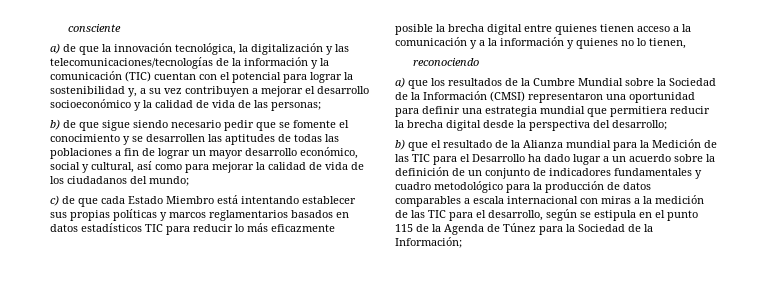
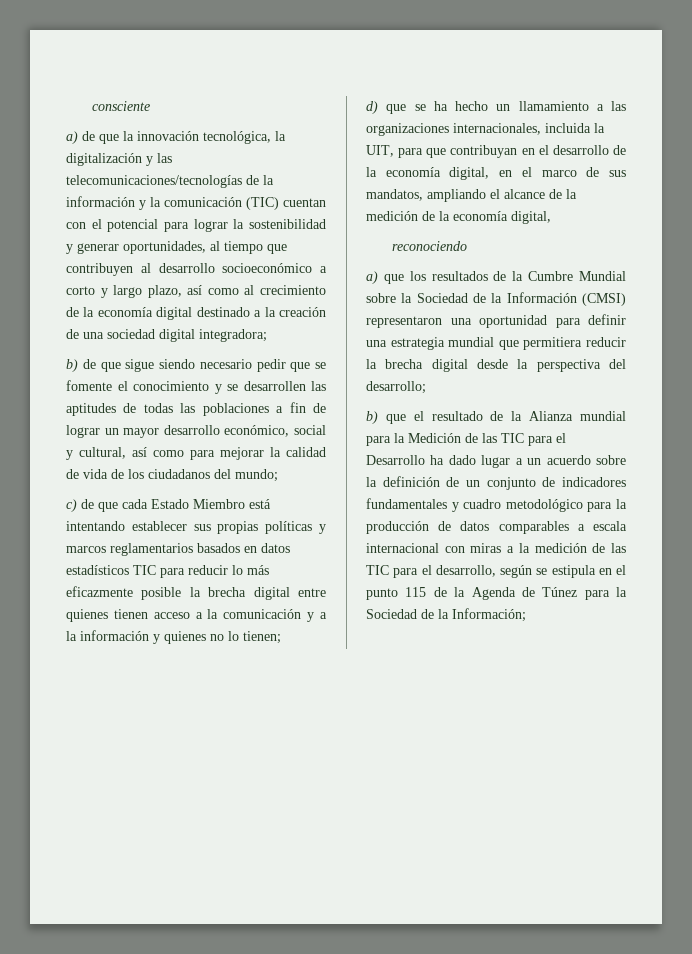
[128,86,369,97] [50,99,321,111] y, a su vez contribuyen a mejorar el desarrollo socioeconómico y la calidad de vida de las personas; -> [66,241,287,254] [66,263,327,276] [66,285,326,298] [66,307,326,320] [66,329,267,342] y generar oportunidades, al tiempo que contribuyen al desarrollo socioeconómico a corto y largo plazo, así como al crecimiento de la economía digital destinado a la creación de una sociedad digital integradora;
[649,38,686,49] tienen, -> [243,631,281,644] [366,101,626,114] [366,123,605,136] [366,145,626,158] [366,167,626,180] [366,189,577,202] [366,211,551,224] tienen; // d) que se ha hecho un llamamiento a las organizaciones internacionales, incluida la UIT, para que contribuyan en el desarrollo de la economía digital, en el marco de sus mandatos, ampliando el alcance de la medición de la economía digital,

